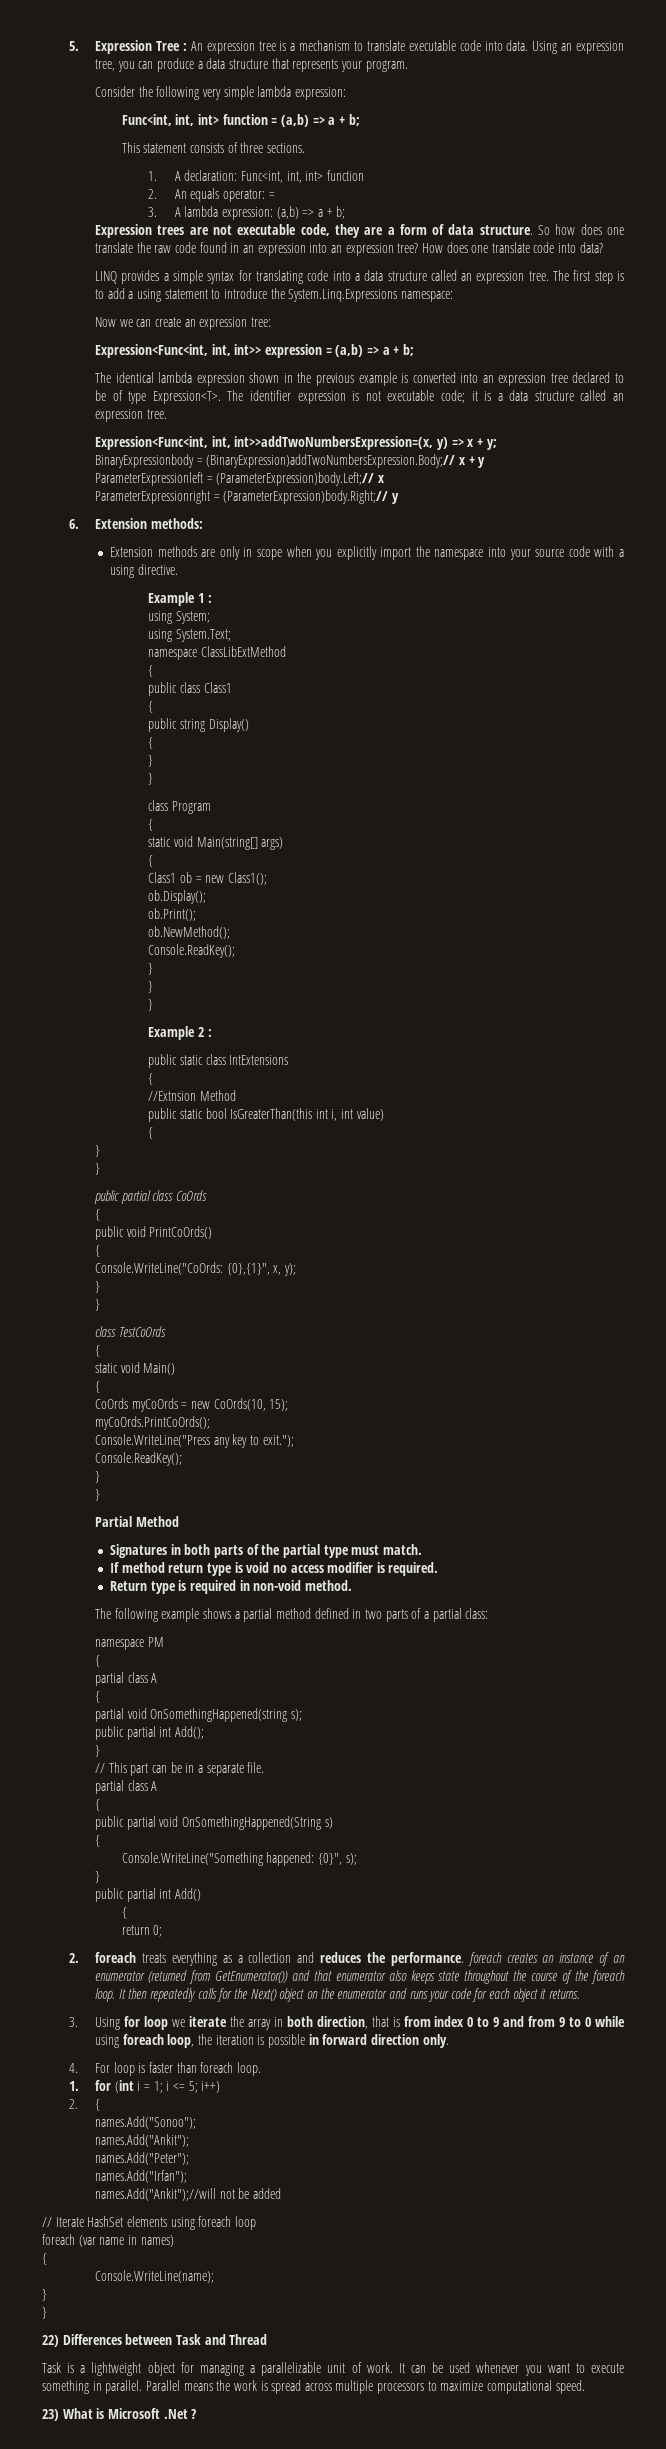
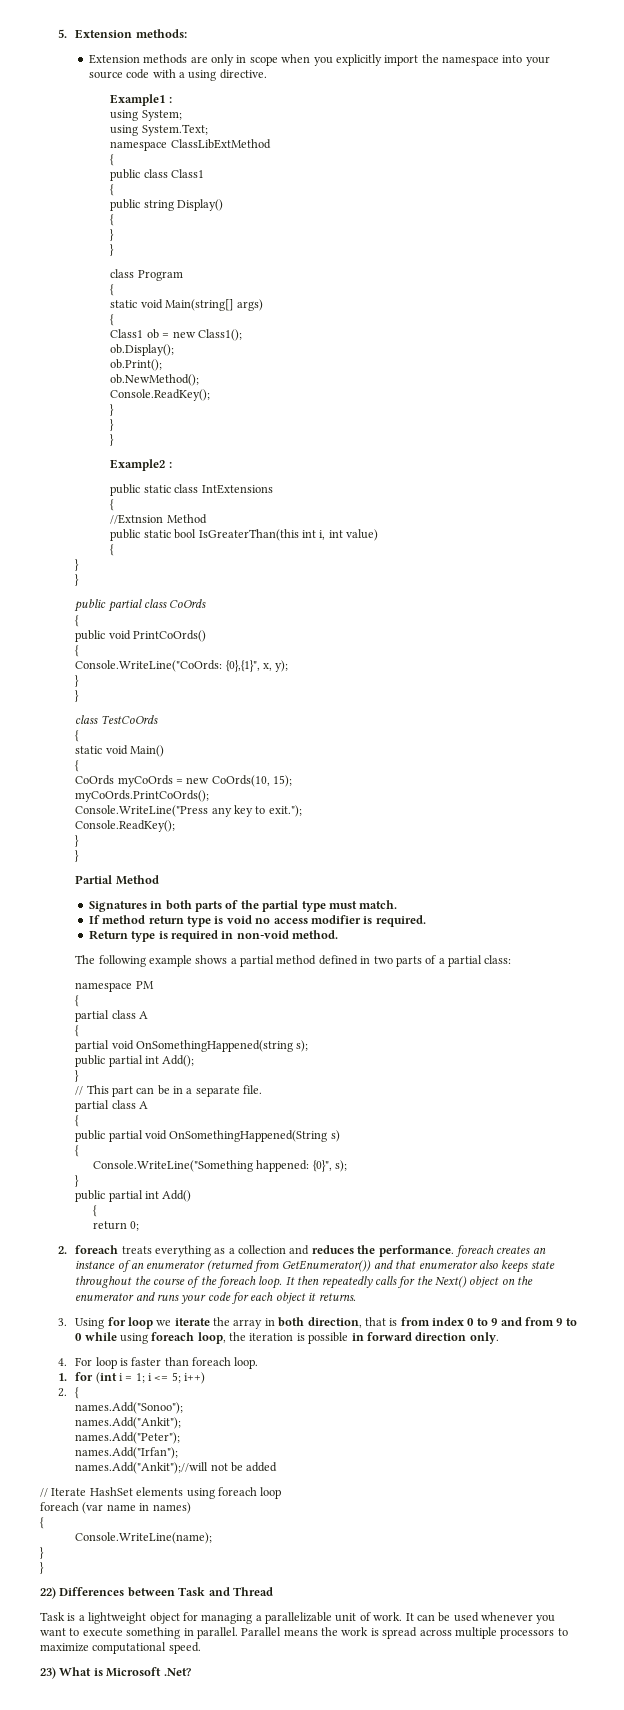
[95,40,624,54] [95,58,408,72] [95,86,346,100] [121,114,360,127] [121,142,305,153] [148,170,365,183] [148,188,275,202] [148,206,346,220] [95,224,624,238] [95,242,603,256] [95,270,624,284] [95,288,453,302] [95,317,271,330] [95,344,414,358] [95,372,624,386] [95,390,624,404] [95,409,167,422] [95,436,497,450] [95,454,486,468] [95,472,385,486] [95,490,400,504] [68,519,79,529] Expression Tree : An expression tree is a mechanism to translate executable code into data. Using an expression tree, you can produce a data structure that represents your program. // Consider the following very simple lambda expression: // Func<int, int, int> function = (a,b) => a + b; // This statement consists of three sections. // 1. A declaration: Func<int, int, int> function // 2. An equals operator: = // 3. A lambda expression: (a,b) => a + b; // Expression trees are not executable code, they are a form of data structure. So how does one translate the raw code found in an expression into an expression tree? How does one translate code into data? // LINQ provides a simple syntax for translating code into a data structure called an expression tree. The first step is to add a using statement to introduce the System.Linq.Expressions namespace: // Now we can create an expression tree: // Expression<Func<int, int, int>> expression = (a,b) => a + b; // The identical lambda expression shown in the previous example is converted into an expression tree declared to be of type Expression<T>. The identifier expression is not executable code; it is a data structure called an expression tree. // Expression<Func<int, int, int>>addTwoNumbersExpression=(x, y) => x + y; // BinaryExpressionbody = (BinaryExpression)addTwoNumbersExpression.Body;// x + y // ParameterExpressionleft = (ParameterExpression)body.Left;// x // ParameterExpressionright = (ParameterExpression)body.Right;// y // 6. -> (67, 33) none
[148,592,204,606] Example 1 -> [110,94,166,106] Example1
[148,1026,204,1040] Example 2 -> [110,459,166,471] Example2
[163,2409,197,2419] .Net ? -> [163,1668,191,1676] .Net?

